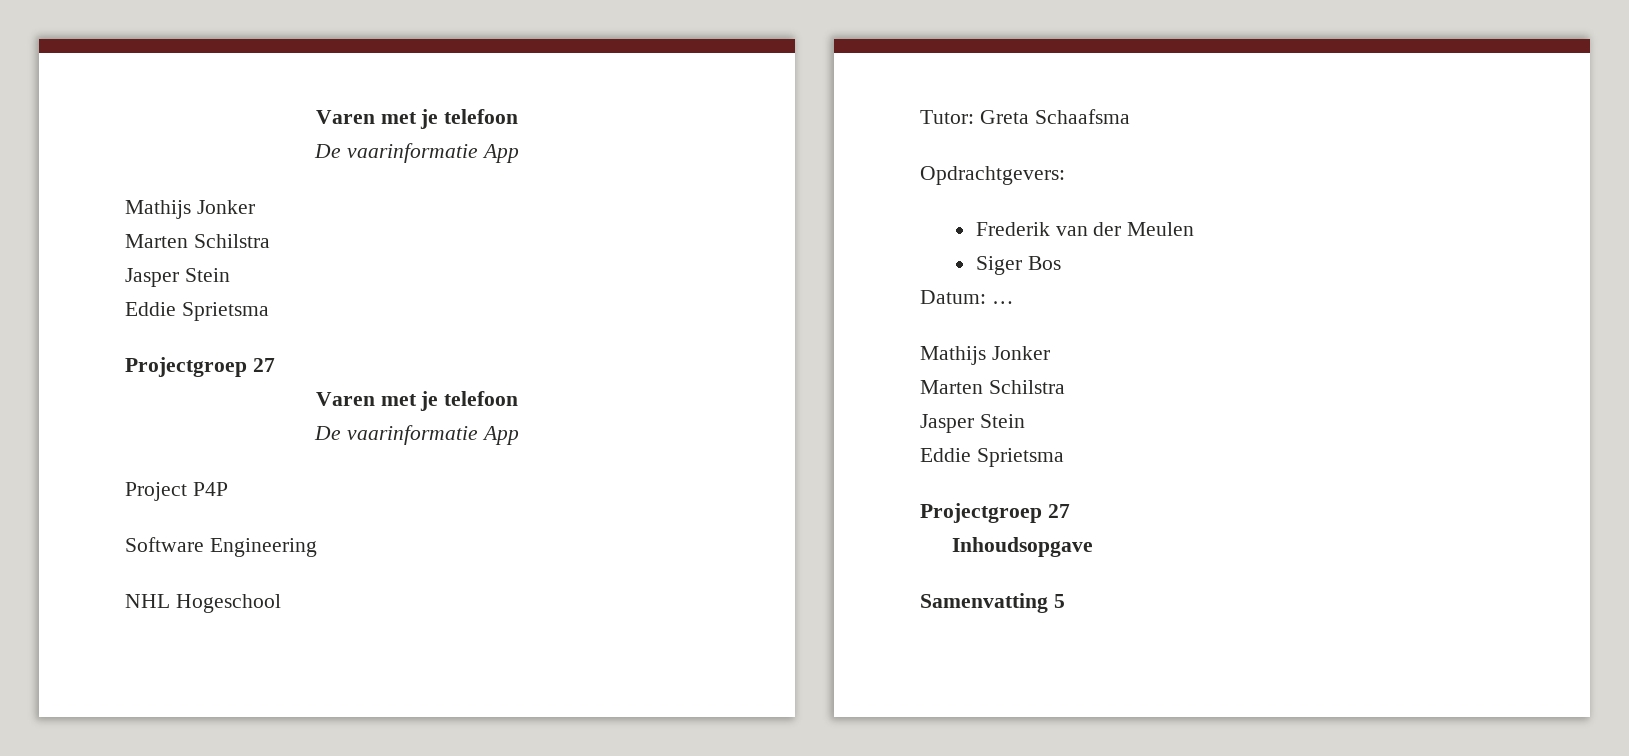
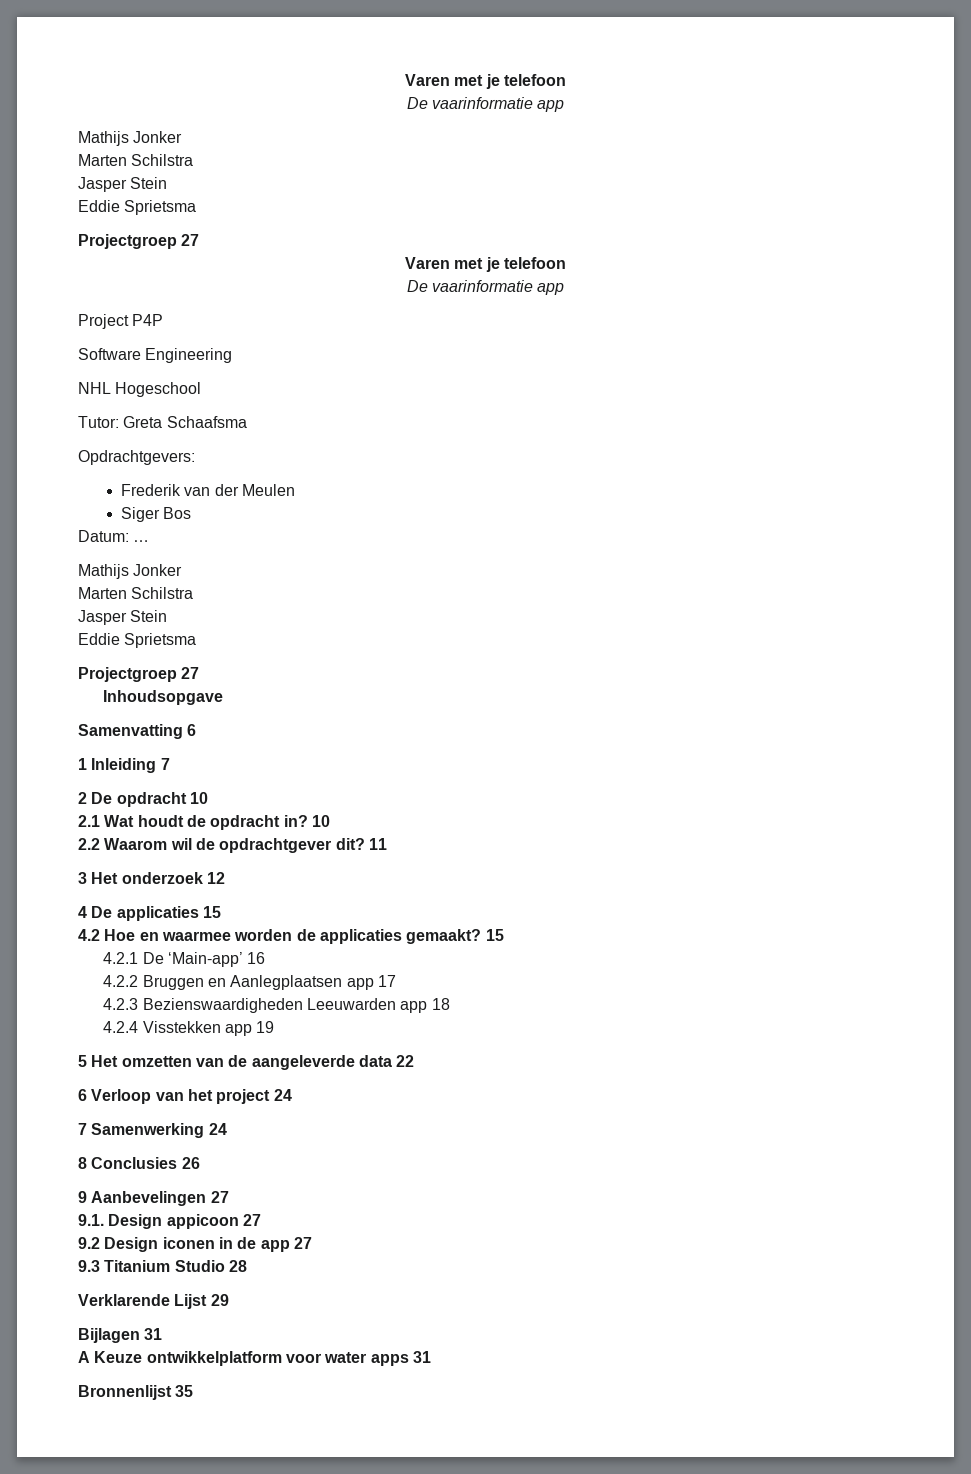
[315,109,519,129] [314,143,519,163] Varen met je telefoon // De vaarinformatie App -> [405,74,566,89] [406,97,565,112] Varen met je telefoon // De vaarinformatie app
[481,426,519,445] App -> [537,283,565,295] app
[1053,594,1065,608] 5 -> [187,724,197,736] [78,758,170,773] [78,792,208,807] [78,815,330,830] [78,838,387,853] [78,872,225,884] [78,906,221,921] [78,929,504,944] [103,952,266,967] [103,975,396,990] [103,998,450,1013] [103,1021,275,1036] [78,1055,415,1070] [78,1089,292,1104] [78,1123,227,1138] [78,1157,200,1169] [78,1191,229,1206] [78,1214,261,1229] [78,1237,312,1252] [78,1260,247,1272] [78,1294,229,1309] [78,1328,163,1343] [78,1351,431,1366] [78,1385,194,1400] 6 // 1 Inleiding 7 // 2 De opdracht 10 // 2.1 Wat houdt de opdracht in? 10 // 2.2 Waarom wil de opdrachtgever dit? 11 // 3 Het onderzoek 12 // 4 De applicaties 15 // 4.2 Hoe en waarmee worden de applicaties gemaakt? 15 // 4.2.1 De ‘Main-app’ 16 // 4.2.2 Bruggen en Aanlegplaatsen app 17 // 4.2.3 Bezienswaardigheden Leeuwarden app 18 // 4.2.4 Visstekken app 19 // 5 Het omzetten van de aangeleverde data 22 // 6 Verloop van het project 24 // 7 Samenwerking 24 // 8 Conclusies 26 // 9 Aanbevelingen 27 // 9.1. Design appicoon 27 // 9.2 Design iconen in de app 27 // 9.3 Titanium Studio 28 // Verklarende Lijst 29 // Bijlagen 31 // A Keuze ontwikkelplatform voor water apps 31 // Bronnenlijst 35

